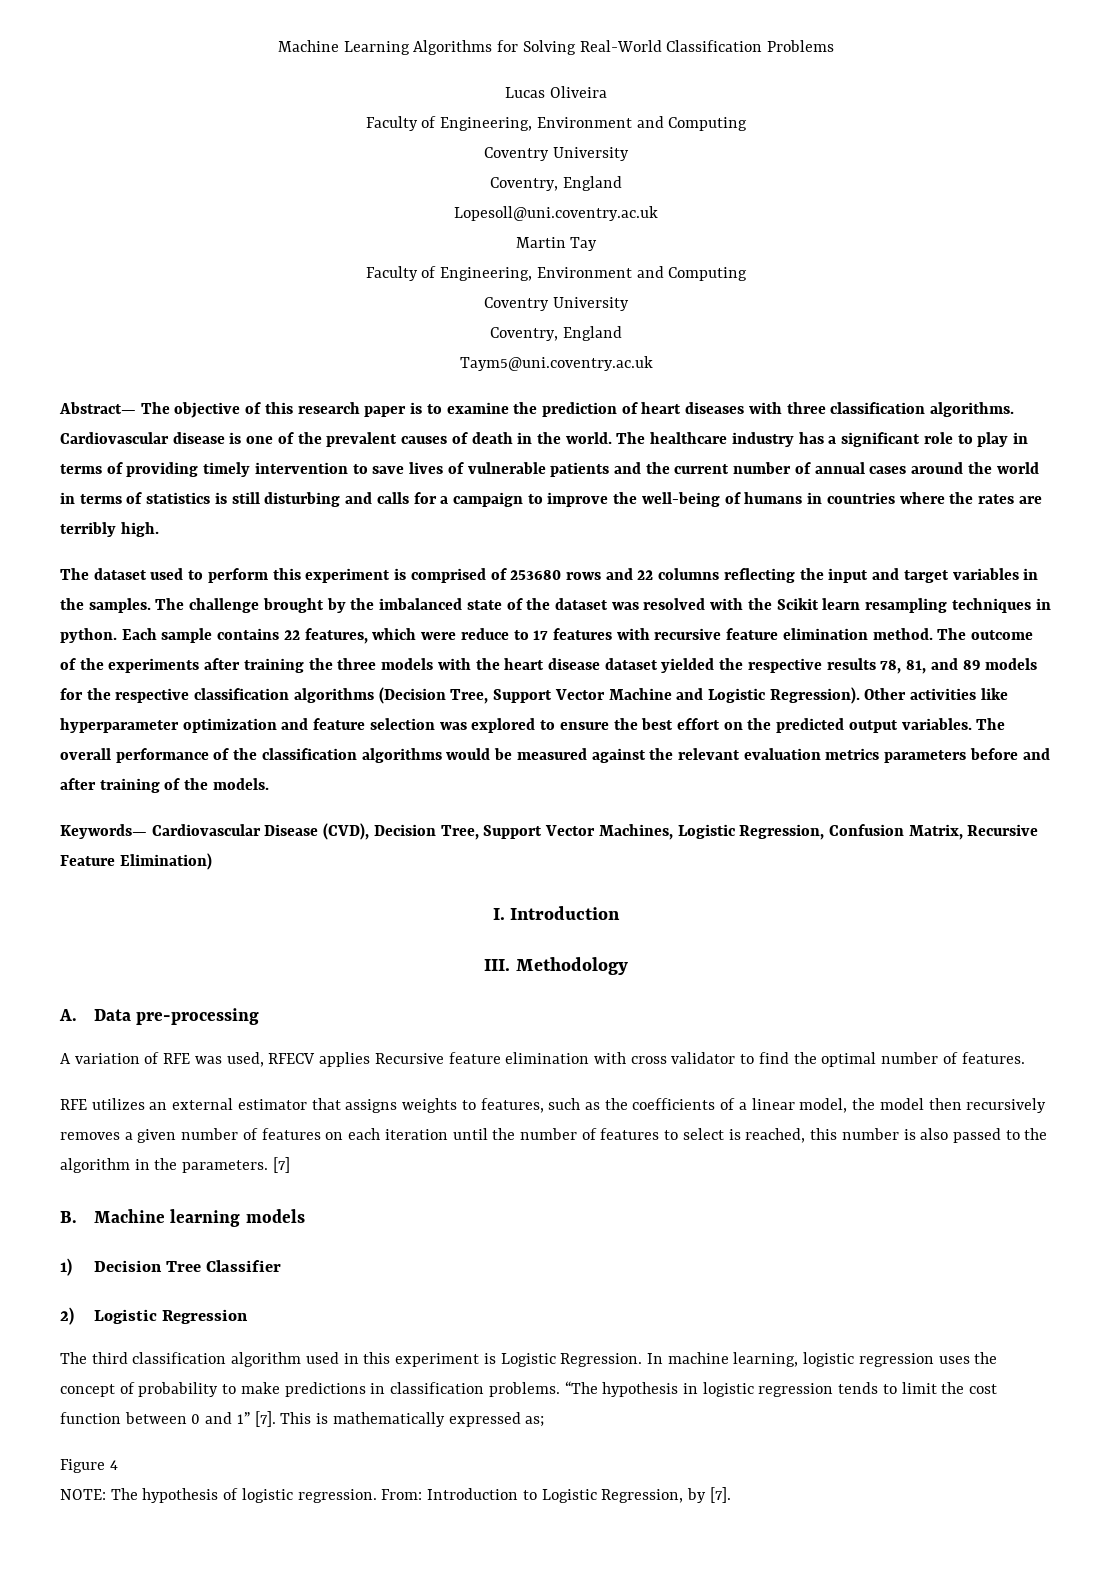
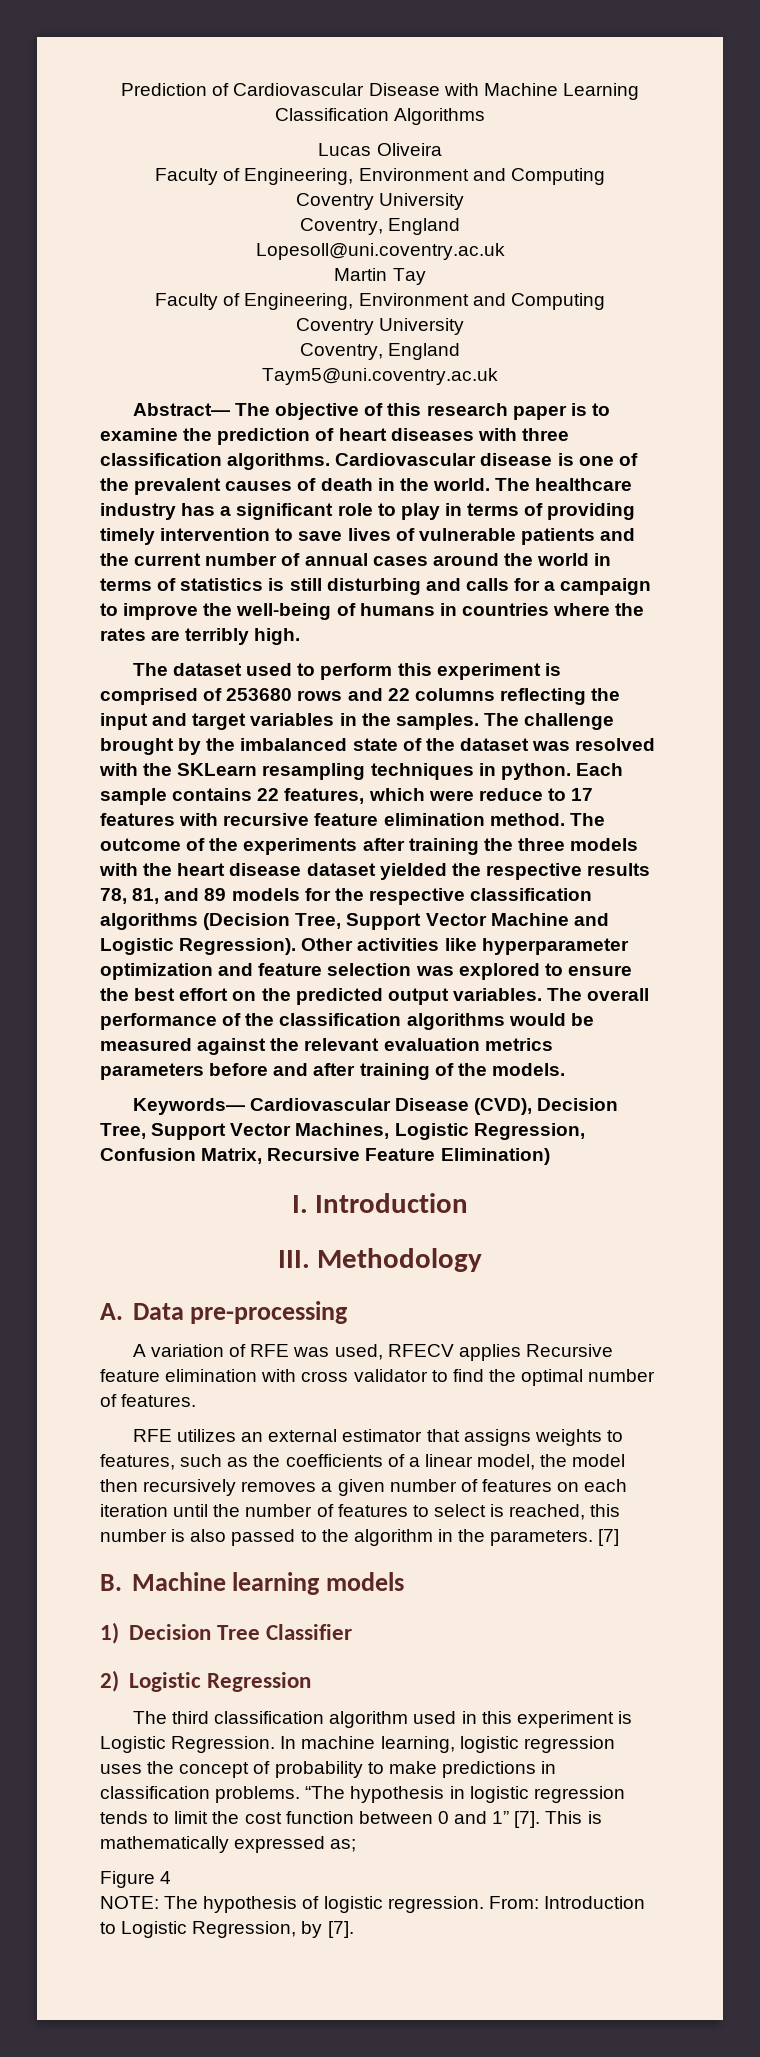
(277, 46) none -> [121,83,479,96] Prediction of Cardiovascular Disease with
(410, 48) none -> [274,108,389,121] Classification
[497,40,835,55] for Solving Real-World Classification Problems -> (486, 116) none
[776,598,861,610] Scikit learn -> [177,763,258,776] SKLearn

